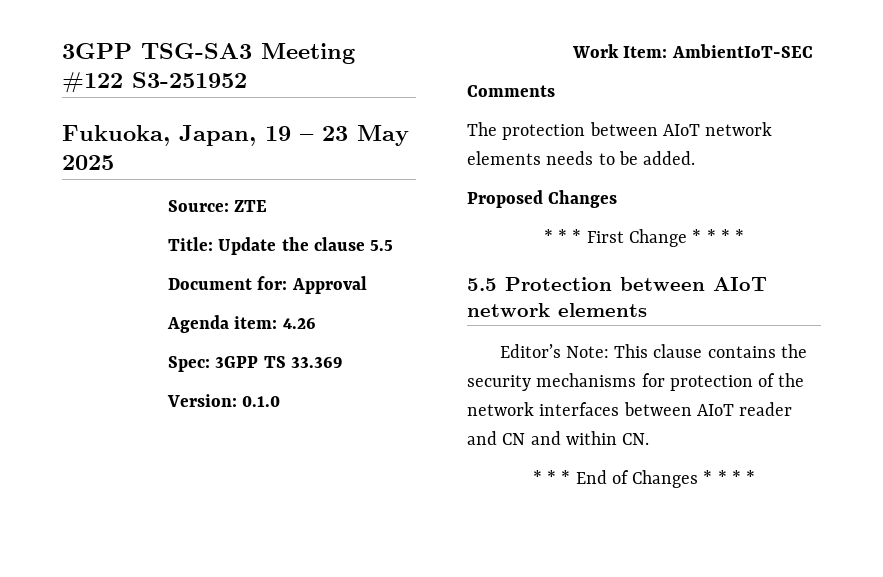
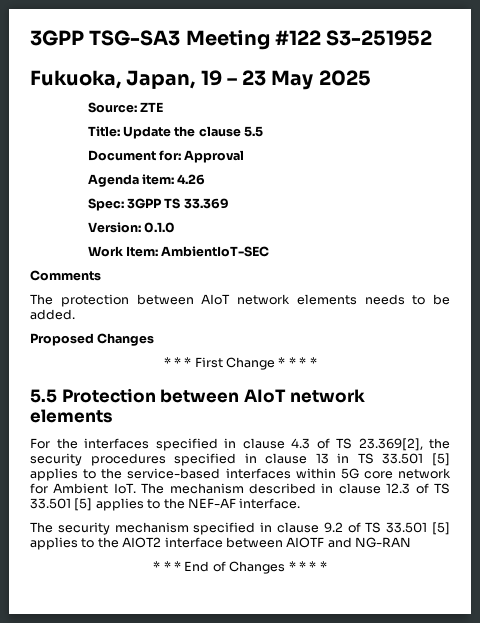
[499,344,807,358] [467,373,805,391] [467,402,793,416] [467,431,650,445] Editor’s Note: This clause contains the security mechanisms for protection of the network interfaces between AIoT reader and CN and within CN. -> [30,438,450,451] [30,453,450,466] [30,468,451,481] [30,483,450,494] [30,498,301,511] [30,522,451,535] [30,537,411,550] For the interfaces specified in clause 4.3 of TS 23.369[2], the security procedures specified in clause 13 in TS 33.501 [5] applies to the service-based interfaces within 5G core network for Ambient IoT. The mechanism described in clause 12.3 of TS 33.501 [5] applies to the NEF-AF interface. // The security mechanism specified in clause 9.2 of TS 33.501 [5] applies to the AIOT2 interface between AIOTF and NG-RAN

